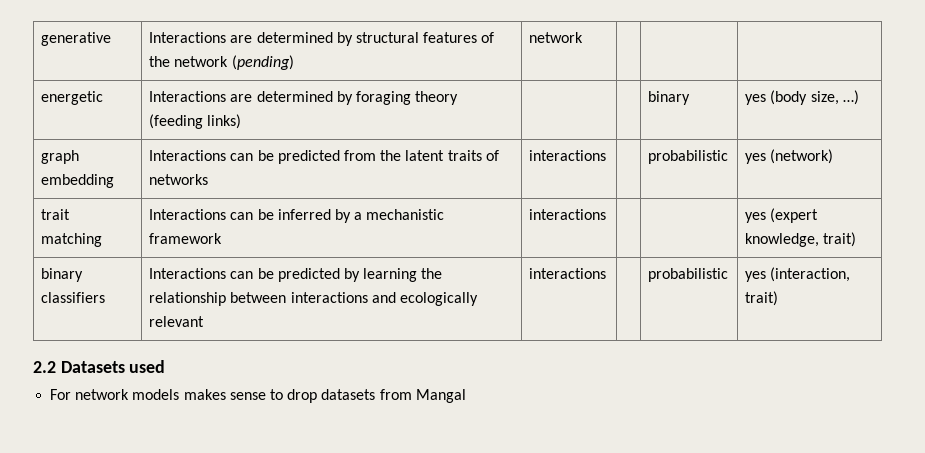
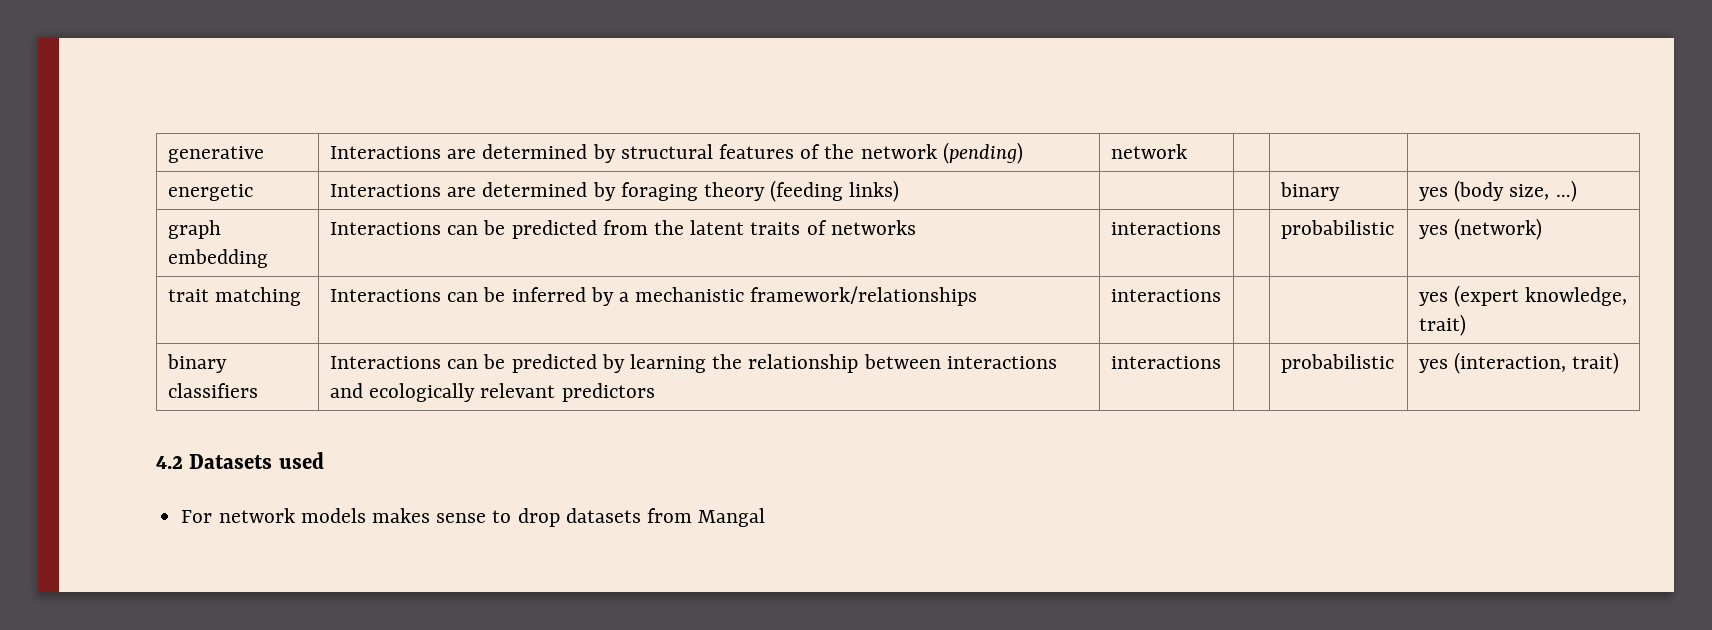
[149,233,223,244] framework -> [750,286,978,306] framework/relationships
(205, 321) none -> [561,383,655,402] predictors
[33,361,56,373] 2.2 -> [156,456,183,469] 4.2

